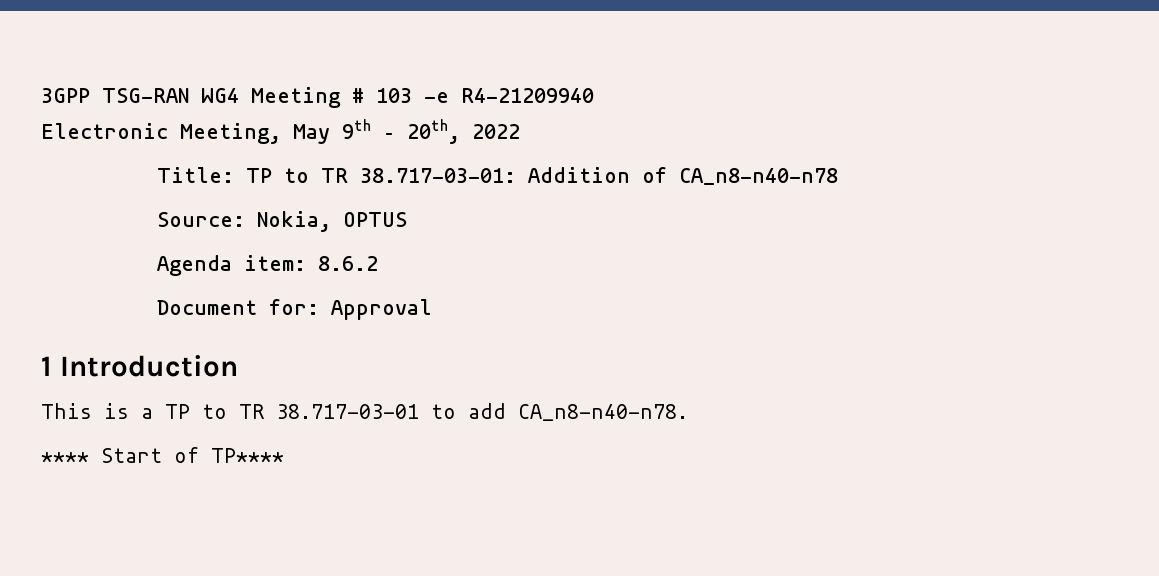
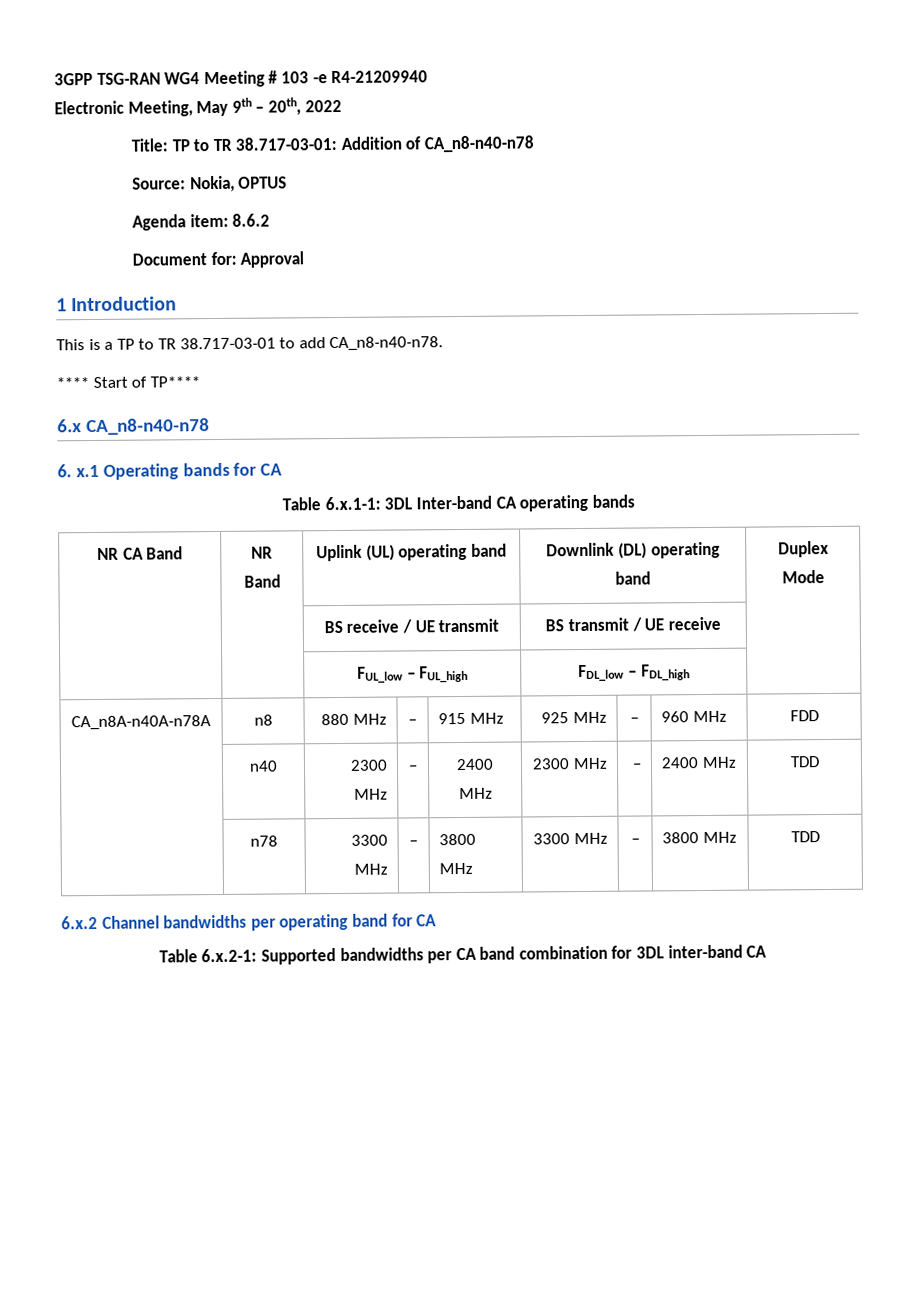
(284, 455) none -> [57,418,210,436] [57,462,283,480] [282,494,635,512] [96,546,184,560] [251,546,273,559] [243,574,281,588] [316,543,507,562] [546,541,720,559] [615,571,651,585] [777,540,829,558] [781,570,825,584] [323,618,500,634] [545,616,721,632] [356,665,469,683] [578,664,690,682] [71,715,211,731] [253,714,273,726] [321,713,387,726] [408,719,417,725] [438,712,504,725] [541,711,607,724] [629,717,639,723] [661,710,727,723] [789,710,819,722] [249,760,278,772] [349,759,388,771] [353,788,388,800] [408,765,418,771] [456,758,494,771] [458,787,493,800] [532,757,608,770] [631,763,642,769] [661,756,737,769] [789,756,820,768] [250,835,278,847] [350,834,388,846] [353,863,388,875] [409,840,418,846] [439,833,477,846] [439,862,474,875] [533,832,608,845] [630,838,640,844] [662,831,737,844] [790,831,820,843] [61,913,438,931] [158,944,768,965] // 6.x CA_n8-n40-n78 // 6. x.1 Operating bands for CA // Table 6.x.1-1: 3DL Inter-band CA operating bands // NR CA Band | NR Band | Uplink (UL) operating band | Downlink (DL) operating band | Duplex Mode // | | BS receive / UE transmit | BS transmit / UE receive | // | | FUL_low – FUL_high | FDL_low – FDL_high | // CA_n8A-n40A-n78A | n8 | 880 MHz | – | 915 MHz | 925 MHz | – | 960 MHz | FDD // | n40 | 2300 MHz | – | 2400 MHz | 2300 MHz | – | 2400 MHz | TDD // | n78 | 3300 MHz | – | 3800 MHz | 3300 MHz | – | 3800 MHz | TDD // 6.x.2 Channel bandwidths per operating band for CA // Table 6.x.2-1: Supported bandwidths per CA band combination for 3DL inter-band CA

